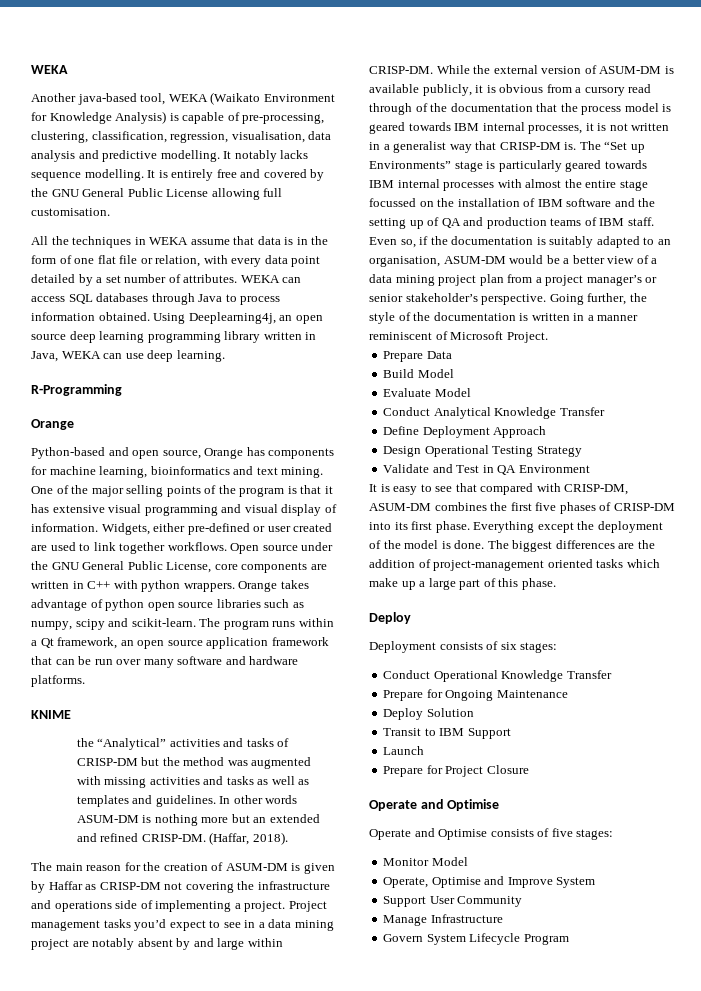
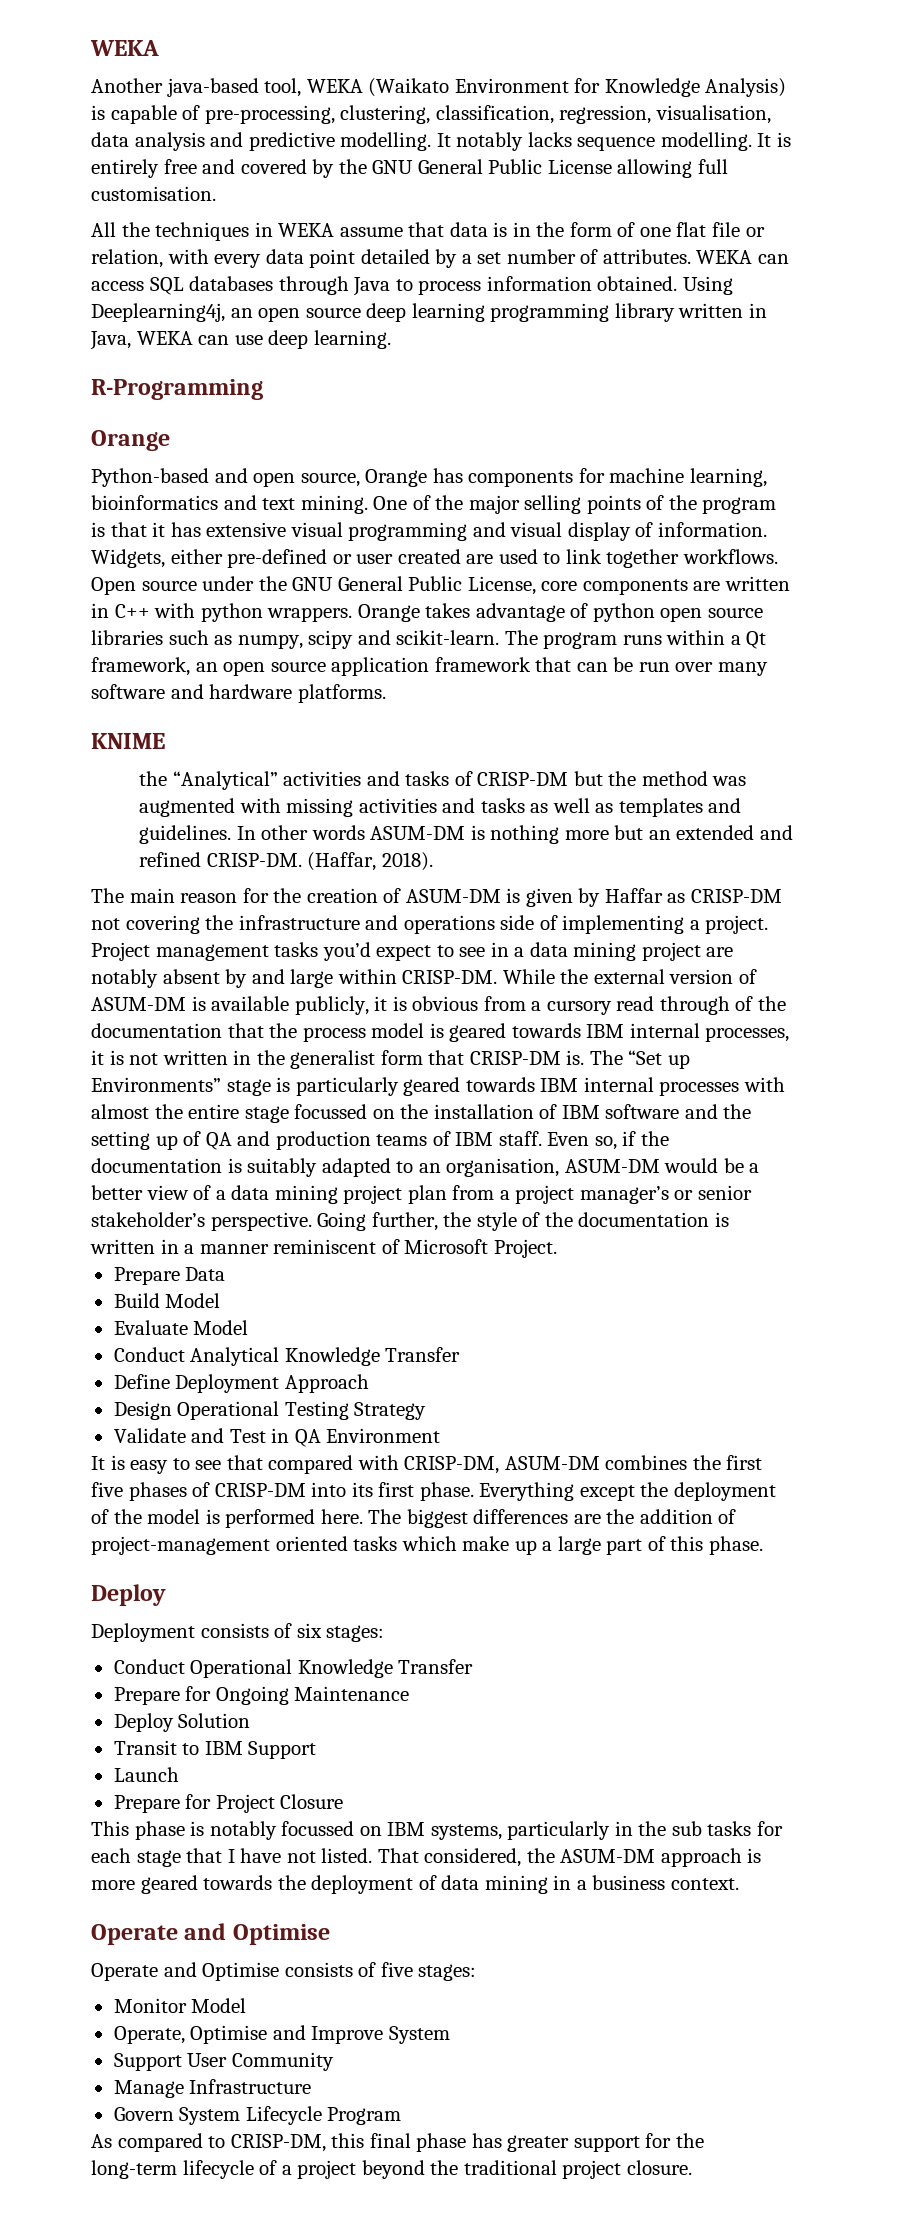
[383,141,472,153] a generalist way -> [256,1050,423,1069] the generalist form
[454,540,485,549] done. -> [225,1509,363,1528] performed here.
(529, 769) none -> [91,1821,783,1840] [91,1848,762,1867] [91,1875,739,1894] // This phase is notably focussed on IBM systems, particularly in the sub tasks for each stage that I have not listed. That considered, the ASUM-DM approach is more geared towards the deployment of data mining in a business context.
(569, 939) none -> [91,2133,704,2152] [91,2160,692,2179] // As compared to CRISP-DM, this final phase has greater support for the long-term lifecycle of a project beyond the traditional project closure.

